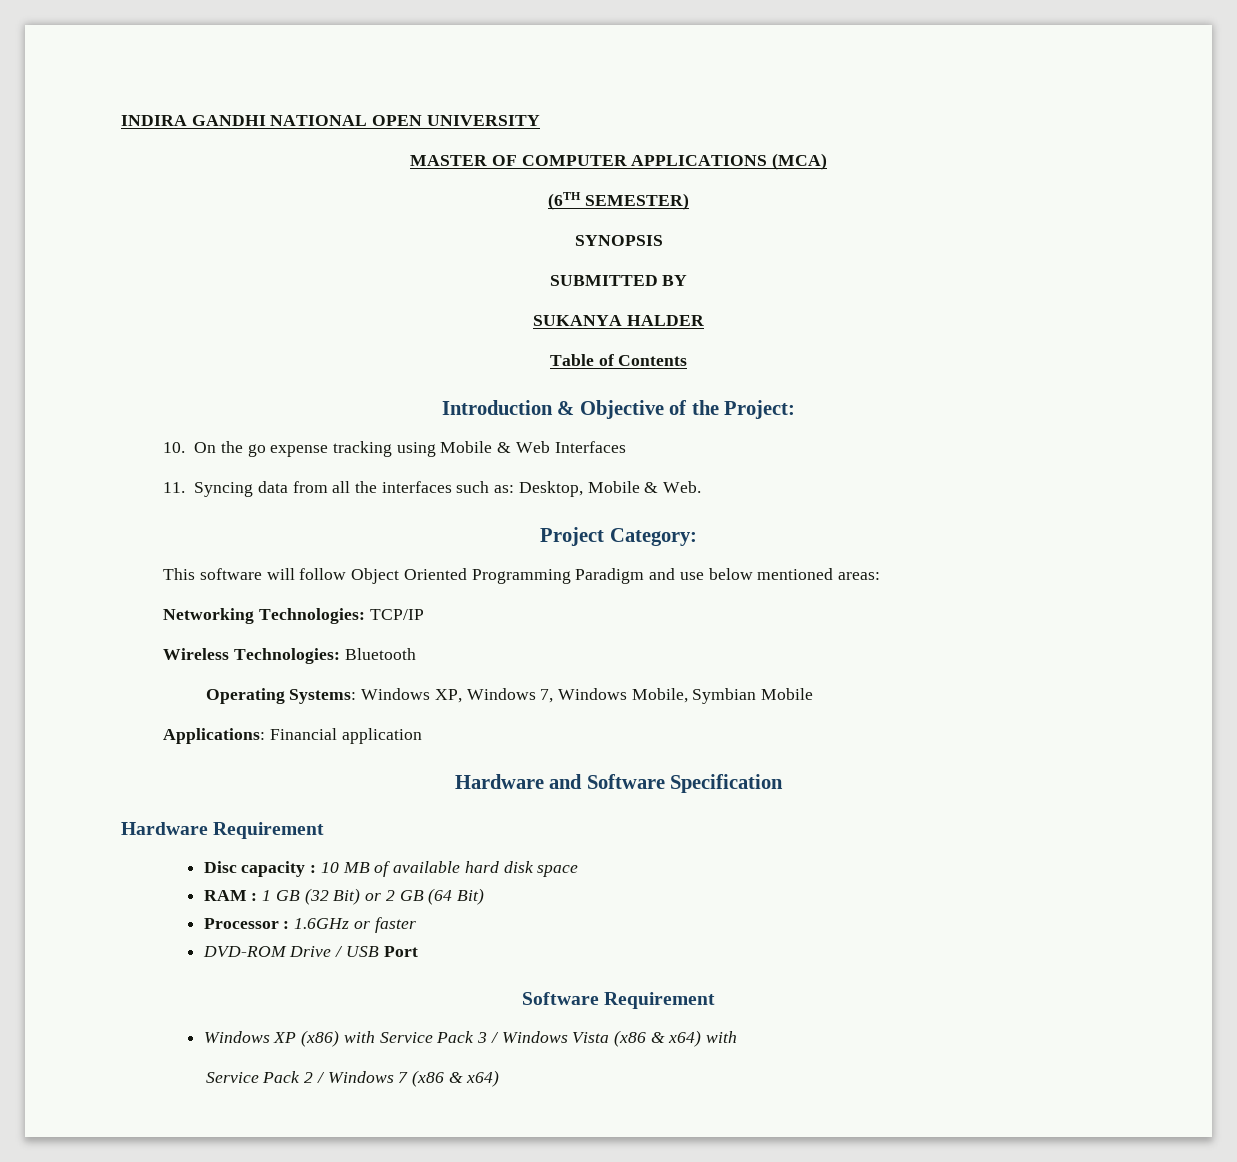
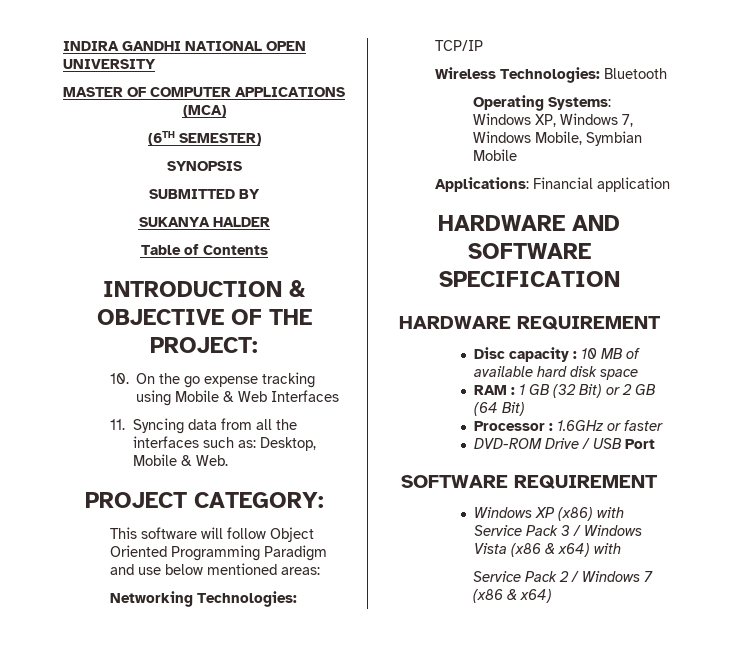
[441,400,796,419] Introduction & Objective of the Project: -> [103,280,306,297] [96,309,312,325] [150,337,258,353] INTRODUCTION & OBJECTIVE OF THE PROJECT:
[540,527,697,546] Project Category: -> [84,492,324,508] PROJECT CATEGORY:
[454,774,784,793] [121,822,325,839] Hardware and Software Specification // Hardware Requirement -> [438,215,620,231] [467,243,591,259] [438,271,620,287] [398,316,661,330] HARDWARE AND SOFTWARE SPECIFICATION // HARDWARE REQUIREMENT
[521,992,716,1009] Software Requirement -> [401,475,658,489] SOFTWARE REQUIREMENT

